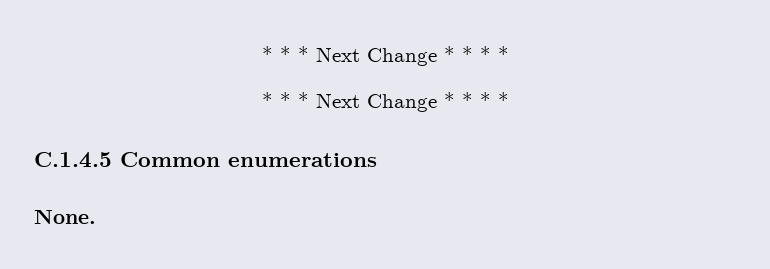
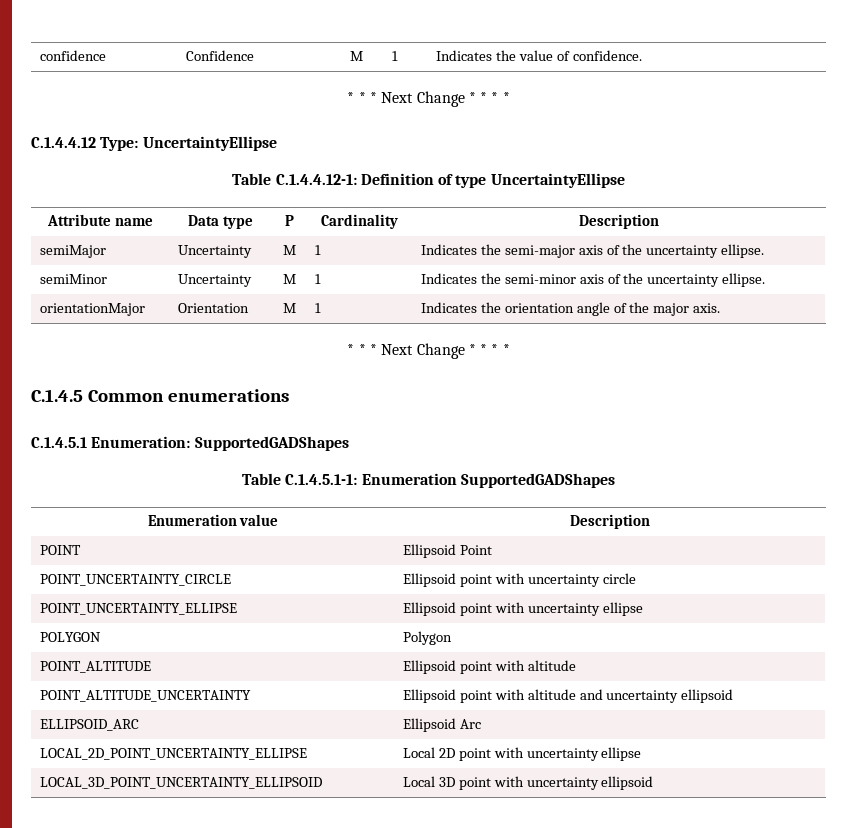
[261,46,509,66] * * * Next Change * * * * -> [39,50,106,61] [185,50,254,61] [349,51,363,61] [391,51,398,61] [435,50,642,61] [347,91,510,107] [31,136,277,151] [232,173,625,188] [47,214,153,226] [188,215,253,229] [284,215,294,226] [321,214,398,229] [579,214,659,229] [39,245,106,258] [177,245,252,258] [282,245,296,255] [314,245,321,255] [420,244,765,258] [39,274,107,284] [177,274,252,287] [282,274,296,284] [314,274,321,284] [420,273,766,287] [39,303,145,316] [177,303,249,313] [282,303,296,313] [314,303,321,313] [420,302,721,316] confidence | Confidence | M | 1 | Indicates the value of confidence. // * * * Next Change * * * * // C.1.4.4.12 Type: UncertaintyEllipse // Table C.1.4.4.12-1: Definition of type UncertaintyEllipse // Attribute name | Data type | P | Cardinality | Description // semiMajor | Uncertainty | M | 1 | Indicates the semi-major axis of the uncertainty ellipse. // semiMinor | Uncertainty | M | 1 | Indicates the semi-minor axis of the uncertainty ellipse. // orientationMajor | Orientation | M | 1 | Indicates the orientation angle of the major axis.
[34,209,96,224] None. -> [31,436,349,451] [242,473,615,488] [147,514,279,526] [570,514,650,529] [39,545,81,555] [402,544,492,558] [39,574,231,586] [402,573,636,587] [39,603,237,615] [402,602,643,616] [39,632,101,642] [402,631,452,645] [39,661,151,673] [402,660,576,674] [39,690,251,702] [402,689,734,703] [39,719,139,731] [402,718,481,732] [39,748,307,760] [402,747,642,761] [39,777,322,789] [402,776,654,790] C.1.4.5.1 Enumeration: SupportedGADShapes // Table C.1.4.5.1-1: Enumeration SupportedGADShapes // Enumeration value | Description // POINT | Ellipsoid Point // POINT_UNCERTAINTY_CIRCLE | Ellipsoid point with uncertainty circle // POINT_UNCERTAINTY_ELLIPSE | Ellipsoid point with uncertainty ellipse // POLYGON | Polygon // POINT_ALTITUDE | Ellipsoid point with altitude // POINT_ALTITUDE_UNCERTAINTY | Ellipsoid point with altitude and uncertainty ellipsoid // ELLIPSOID_ARC | Ellipsoid Arc // LOCAL_2D_POINT_UNCERTAINTY_ELLIPSE | Local 2D point with uncertainty ellipse // LOCAL_3D_POINT_UNCERTAINTY_ELLIPSOID | Local 3D point with uncertainty ellipsoid

